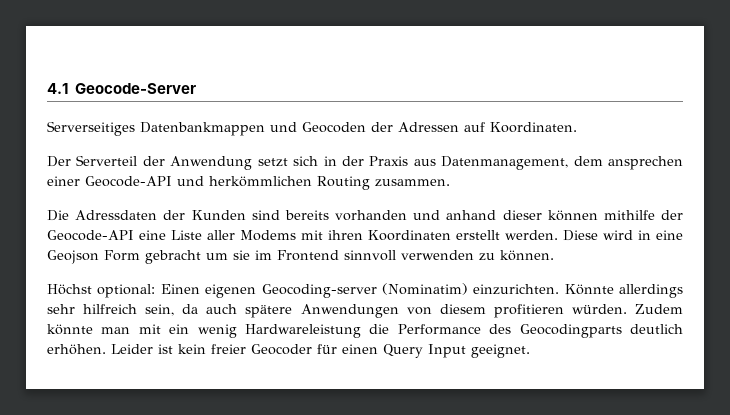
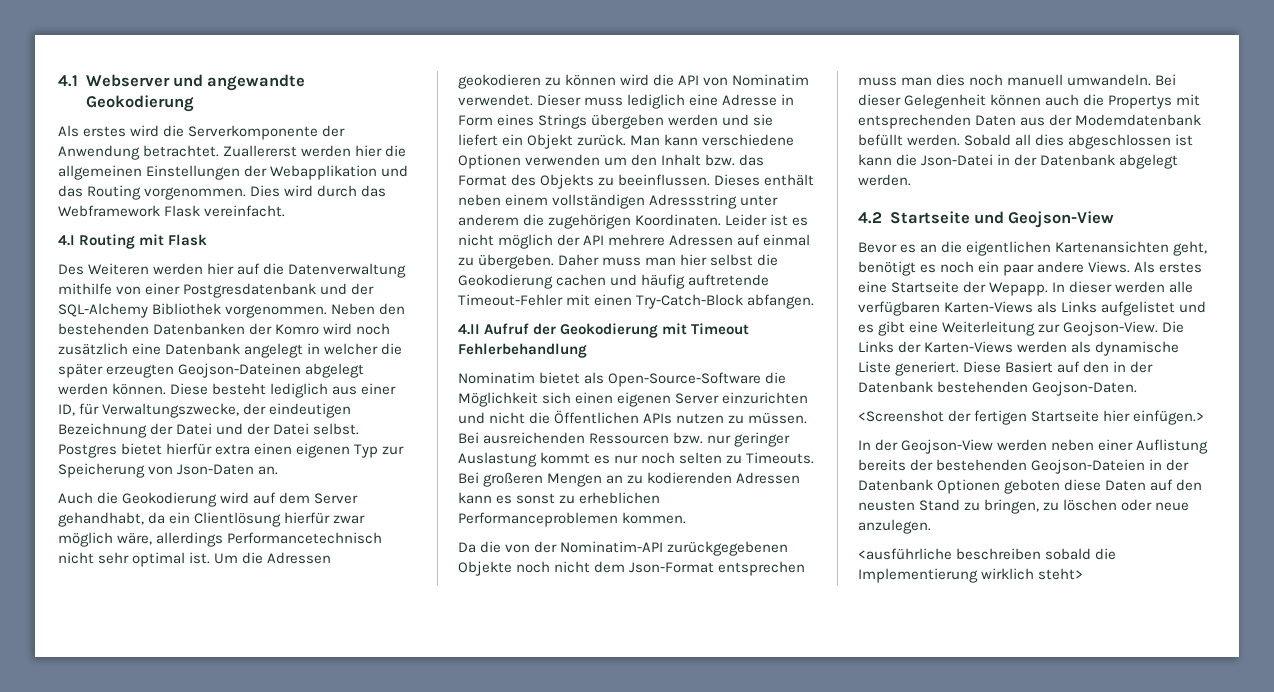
[47,83,197,94] [47,121,577,136] [47,155,683,170] [47,176,450,190] [47,210,683,221] [47,230,683,241] [47,250,554,264] [47,283,683,298] [47,304,683,318] [47,324,683,338] [47,344,530,358] 4.1 Geocode-Server // Serverseitiges Datenbankmappen und Geocoden der Adressen auf Koordinaten. // Der Serverteil der Anwendung setzt sich in der Praxis aus Datenmanagement, dem ansprechen einer Geocode-API und herkömmlichen Routing zusammen. // Die Adressdaten der Kunden sind bereits vorhanden und anhand dieser können mithilfe der Geocode-API eine Liste aller Modems mit ihren Koordinaten erstellt werden. Diese wird in eine Geojson Form gebracht um sie im Frontend sinnvoll verwenden zu können. // Höchst optional: Einen eigenen Geocoding-server (Nominatim) einzurichten. Könnte allerdings sehr hilfreich sein, da auch spätere Anwendungen von diesem profitieren würden. Zudem könnte man mit ein wenig Hardwareleistung die Performance des Geocodingparts deutlich erhöhen. Leider ist kein freier Geocoder für einen Query Input geeignet. -> [58,74,306,91] [85,95,194,112] [58,125,346,140] [58,145,407,160] [58,165,409,180] [58,185,387,200] [58,205,286,217] [58,234,208,249] [58,263,407,278] [58,283,375,298] [58,303,406,318] [58,323,391,335] [58,343,403,358] [58,363,365,378] [58,383,397,398] [58,403,352,418] [58,423,360,438] [58,443,405,458] [58,463,279,478] [58,492,359,507] [58,512,366,527] [58,532,383,547] [58,552,332,567] [458,74,810,89] [458,94,795,109] [458,114,774,129] [458,134,795,149] [458,154,765,169] [458,174,815,189] [458,194,779,209] [458,214,809,229] [458,234,811,249] [458,254,779,269] [458,274,770,289] [458,294,815,309] [458,323,750,338] [458,343,587,358] [458,372,787,387] [458,392,809,407] [458,410,808,424] [458,432,791,447] [458,452,815,467] [458,472,801,487] [458,492,661,504] [458,512,687,527] [458,541,789,556] [458,561,806,576] [858,74,1177,86] [858,94,1201,109] [858,114,1202,129] [858,134,1194,149] [858,154,1179,169] [858,174,911,186] [858,211,1115,228] [858,241,1208,256] [858,261,1203,276] [858,281,1194,296] [858,301,1207,316] [858,321,1185,336] [858,341,1180,356] [858,361,1154,376] [858,381,1138,396] [858,410,1205,425] [858,439,1209,454] [858,459,1190,474] [858,479,1203,494] [858,499,1190,514] [858,519,931,534] [858,548,1117,560] [858,568,1084,583] 4.1 Webserver und angewandte Geokodierung // Als erstes wird die Serverkomponente der Anwendung betrachtet. Zuallererst werden hier die allgemeinen Einstellungen der Webapplikation und das Routing vorgenommen. Dies wird durch das Webframework Flask vereinfacht. // 4.I Routing mit Flask // Des Weiteren werden hier auf die Datenverwaltung mithilfe von einer Postgresdatenbank und der SQL-Alchemy Bibliothek vorgenommen. Neben den bestehenden Datenbanken der Komro wird noch zusätzlich eine Datenbank angelegt in welcher die später erzeugten Geojson-Dateinen abgelegt werden können. Diese besteht lediglich aus einer ID, für Verwaltungszwecke, der eindeutigen Bezeichnung der Datei und der Datei selbst. Postgres bietet hierfür extra einen eigenen Typ zur Speicherung von Json-Daten an. // Auch die Geokodierung wird auf dem Server gehandhabt, da ein Clientlösung hierfür zwar möglich wäre, allerdings Performancetechnisch nicht sehr optimal ist. Um die Adressen geokodieren zu können wird die API von Nominatim verwendet. Dieser muss lediglich eine Adresse in Form eines Strings übergeben werden und sie liefert ein Objekt zurück. Man kann verschiedene Optionen verwenden um den Inhalt bzw. das Format des Objekts zu beeinflussen. Dieses enthält neben einem vollständigen Adressstring unter anderem die zugehörigen Koordinaten. Leider ist es nicht möglich der API mehrere Adressen auf einmal zu übergeben. Daher muss man hier selbst die Geokodierung cachen und häufig auftretende Timeout-Fehler mit einen Try-Catch-Block abfangen. // 4.II Aufruf der Geokodierung mit Timeout Fehlerbehandlung // Nominatim bietet als Open-Source-Software die Möglichkeit sich einen eigenen Server einzurichten und nicht die Öffentlichen APIs nutzen zu müssen. Bei ausreichenden Ressourcen bzw. nur geringer Auslastung kommt es nur noch selten zu Timeouts. Bei großeren Mengen an zu kodierenden Adressen kann es sonst zu erheblichen Performanceproblemen kommen. // Da die von der Nominatim-API zurückgegebenen Objekte noch nicht dem Json-Format entsprechen muss man dies noch manuell umwandeln. Bei dieser Gelegenheit können auch die Propertys mit entsprechenden Daten aus der Modemdatenbank befüllt werden. Sobald all dies abgeschlossen ist kann die Json-Datei in der Datenbank abgelegt werden. // 4.2 Startseite und Geojson-View // Bevor es an die eigentlichen Kartenansichten geht, benötigt es noch ein paar andere Views. Als erstes eine Startseite der Wepapp. In dieser werden alle verfügbaren Karten-Views als Links aufgelistet und es gibt eine Weiterleitung zur Geojson-View. Die Links der Karten-Views werden als dynamische Liste generiert. Diese Basiert auf den in der Datenbank bestehenden Geojson-Daten. // <Screenshot der fertigen Startseite hier einfügen.> // In der Geojson-View werden neben einer Auflistung bereits der bestehenden Geojson-Dateien in der Datenbank Optionen geboten diese Daten auf den neusten Stand zu bringen, zu löschen oder neue anzulegen. // <ausführliche beschreiben sobald die Implementierung wirklich steht>

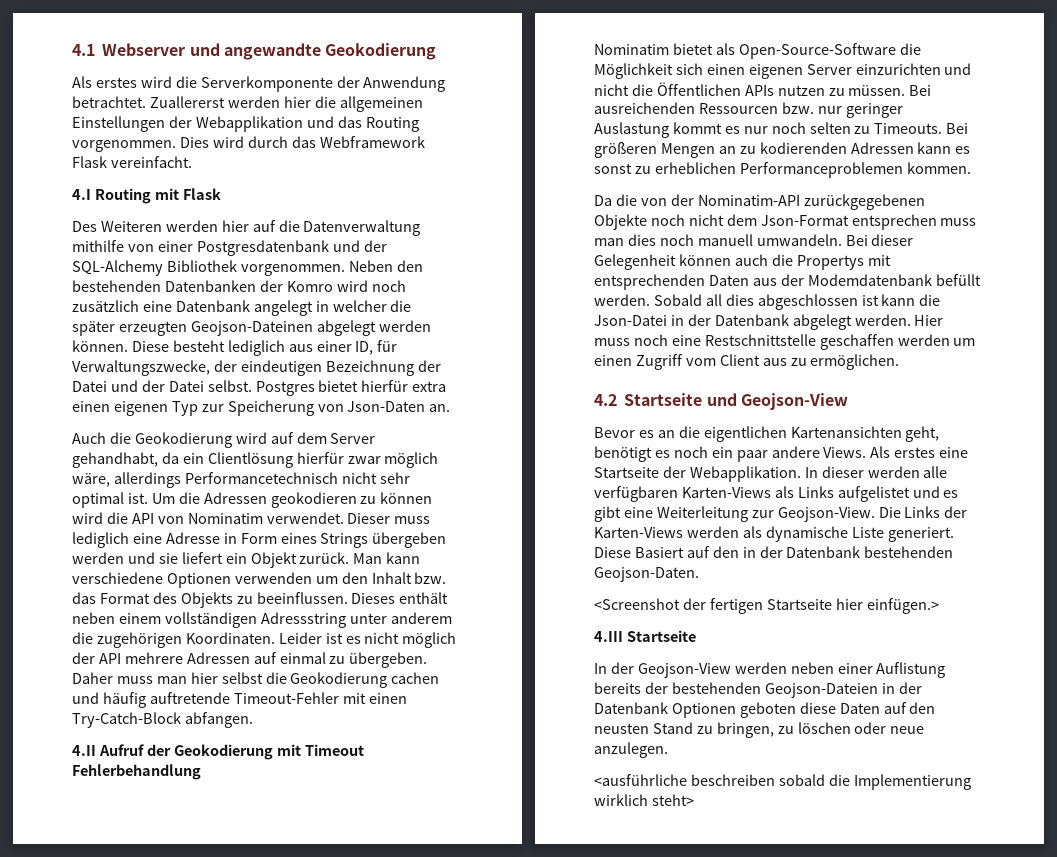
[483,472,544,487] großeren -> [594,142,657,158] größeren
(911, 180) none -> [914,315,944,326] [594,334,976,350] [594,354,900,370] Hier muss noch eine Restschnittstelle geschaffen werden um einen Zugriff vom Client aus zu ermöglichen.
[989,282,1049,296] Wepapp. -> [689,466,801,482] Webapplikation.
(1205, 417) none -> [594,630,696,642] // 4.III Startseite

